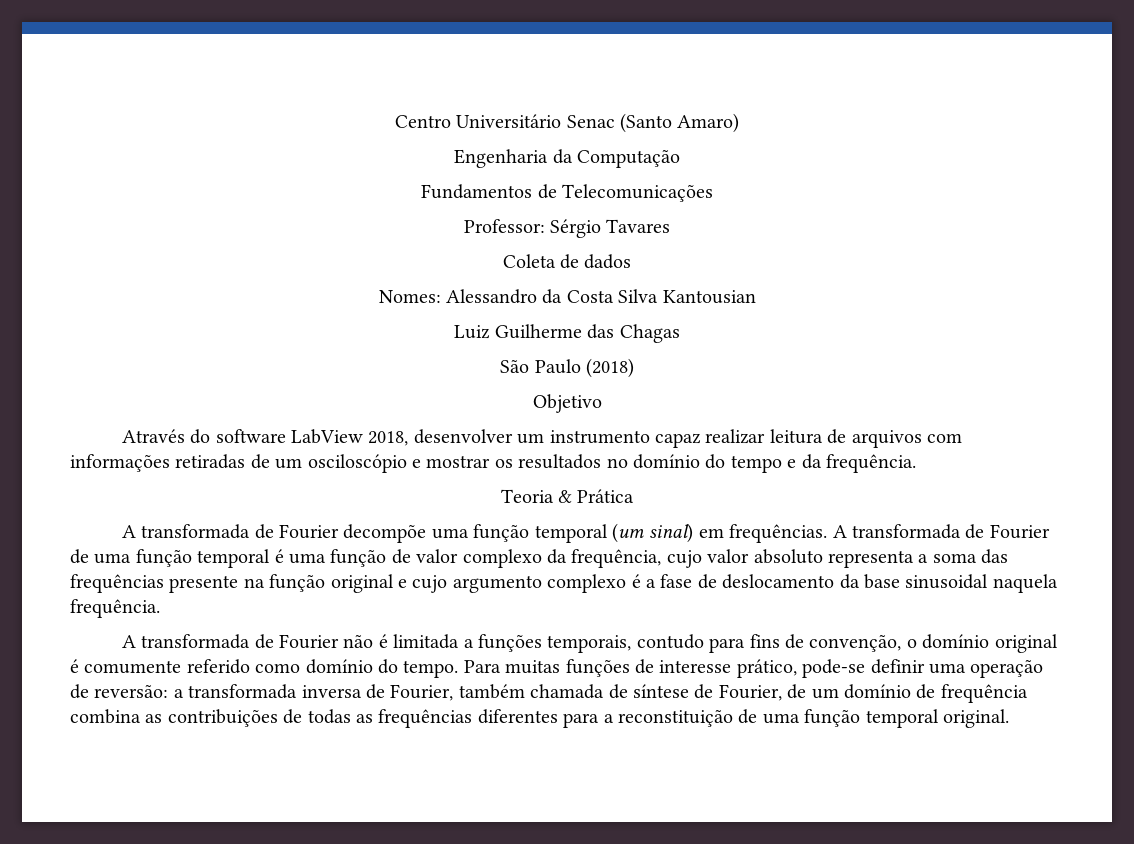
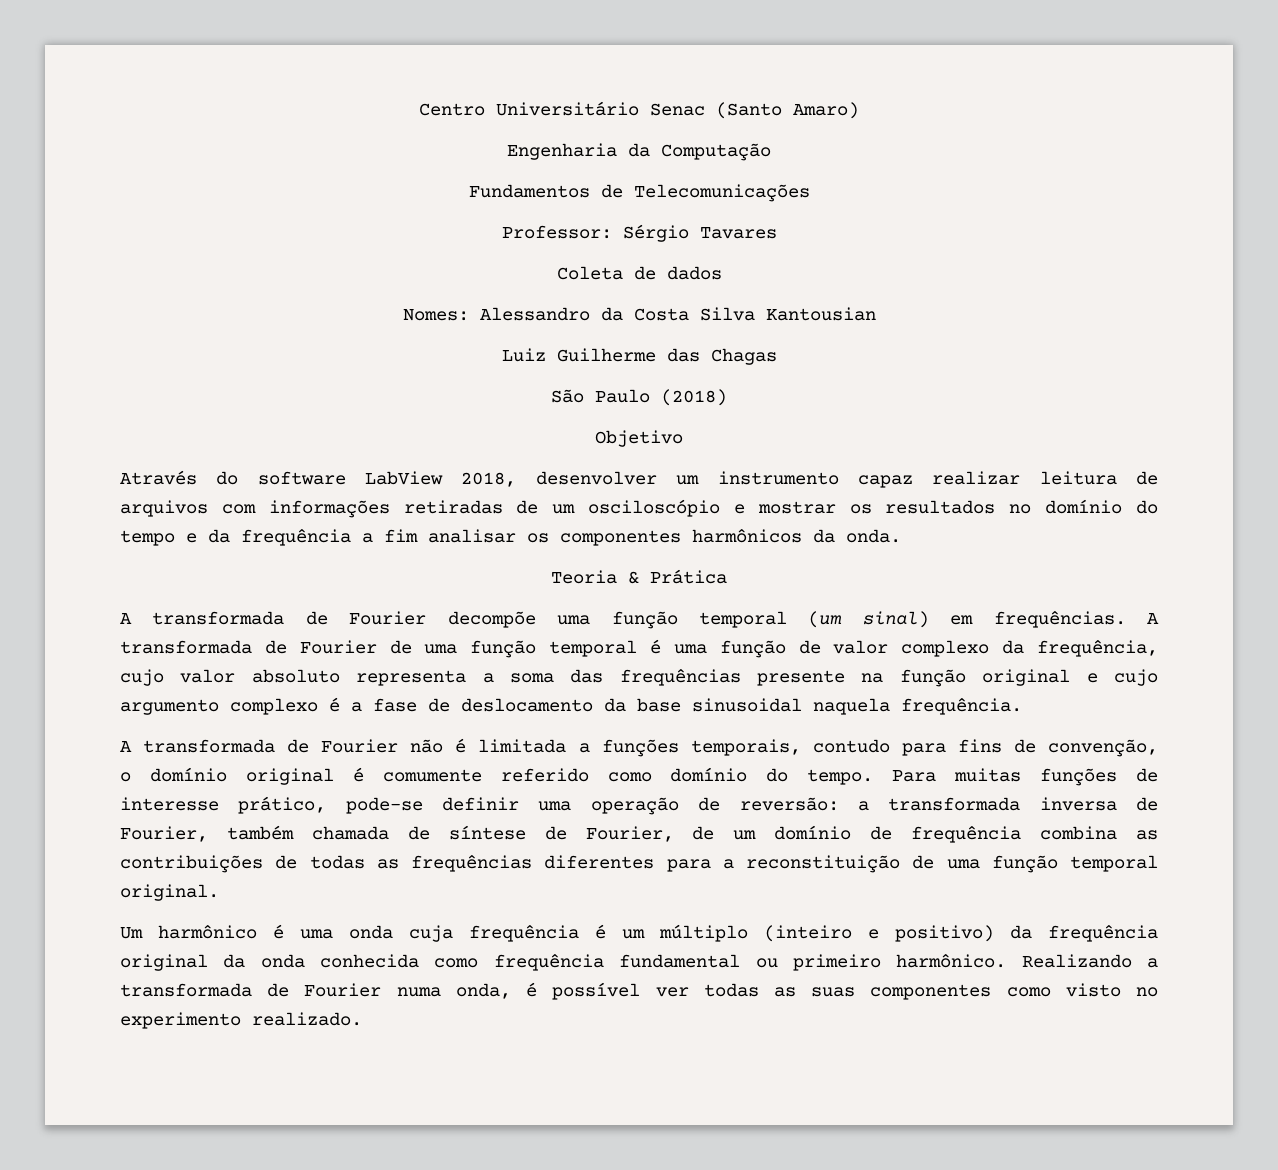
[825,454,916,473] frequência. -> [241,529,901,546] frequência a fim analisar os componentes harmônicos da onda.
(1009, 718) none -> [120,924,1158,942] [120,954,1158,971] [120,982,1158,1000] [120,1012,362,1029] // Um harmônico é uma onda cuja frequência é um múltiplo (inteiro e positivo) da frequência original da onda conhecida como frequência fundamental ou primeiro harmônico. Realizando a transformada de Fourier numa onda, é possível ver todas as suas componentes como visto no experimento realizado.

